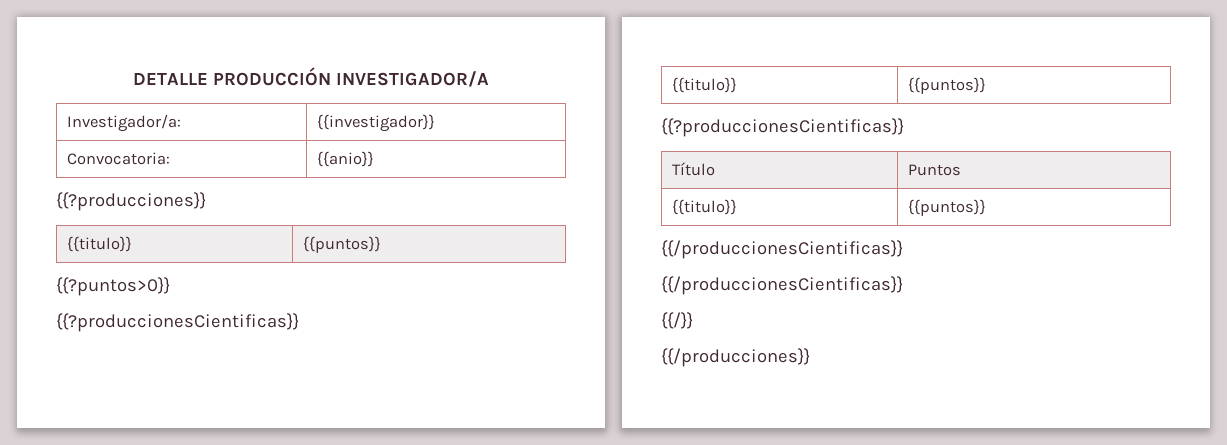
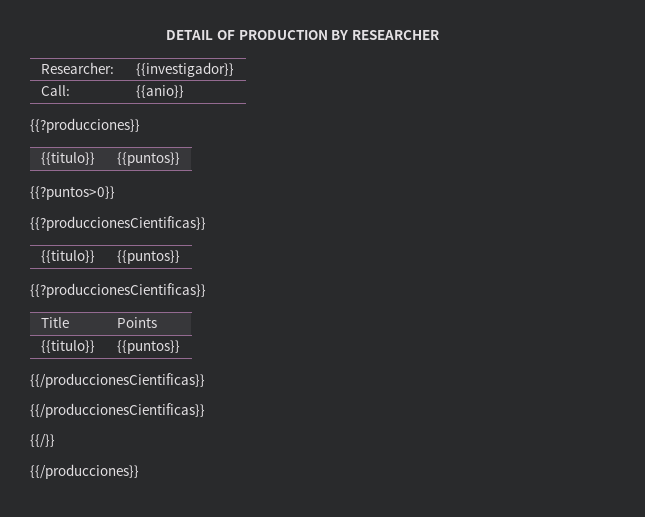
[133,67,489,87] [66,114,181,132] DETALLE PRODUCCIÓN INVESTIGADOR/A // Investigador/a: -> [166,30,439,40] [40,62,114,74] DETAIL OF PRODUCTION BY RESEARCHER // Researcher:
[66,152,170,165] Convocatoria: -> [40,85,70,96] Call:
[671,162,715,176] [907,164,961,176] Título | Puntos -> [40,317,69,328] [116,317,157,328] Title | Points

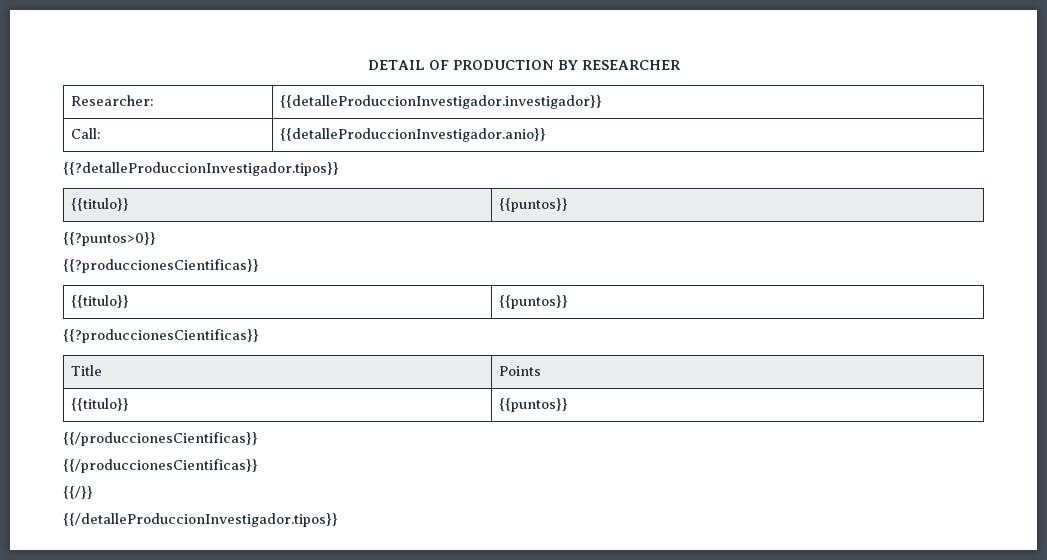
[135,62,234,77] {{investigador}} -> [279,95,602,109] {{detalleProduccionInvestigador.investigador}}
[135,85,184,98] [30,118,140,133] {{anio}} // {{?producciones}} -> [279,128,546,142] [63,162,339,176] {{detalleProduccionInvestigador.anio}} // {{?detalleProduccionInvestigador.tipos}}
[30,464,139,479] {{/producciones}} -> [63,513,338,527] {{/detalleProduccionInvestigador.tipos}}

